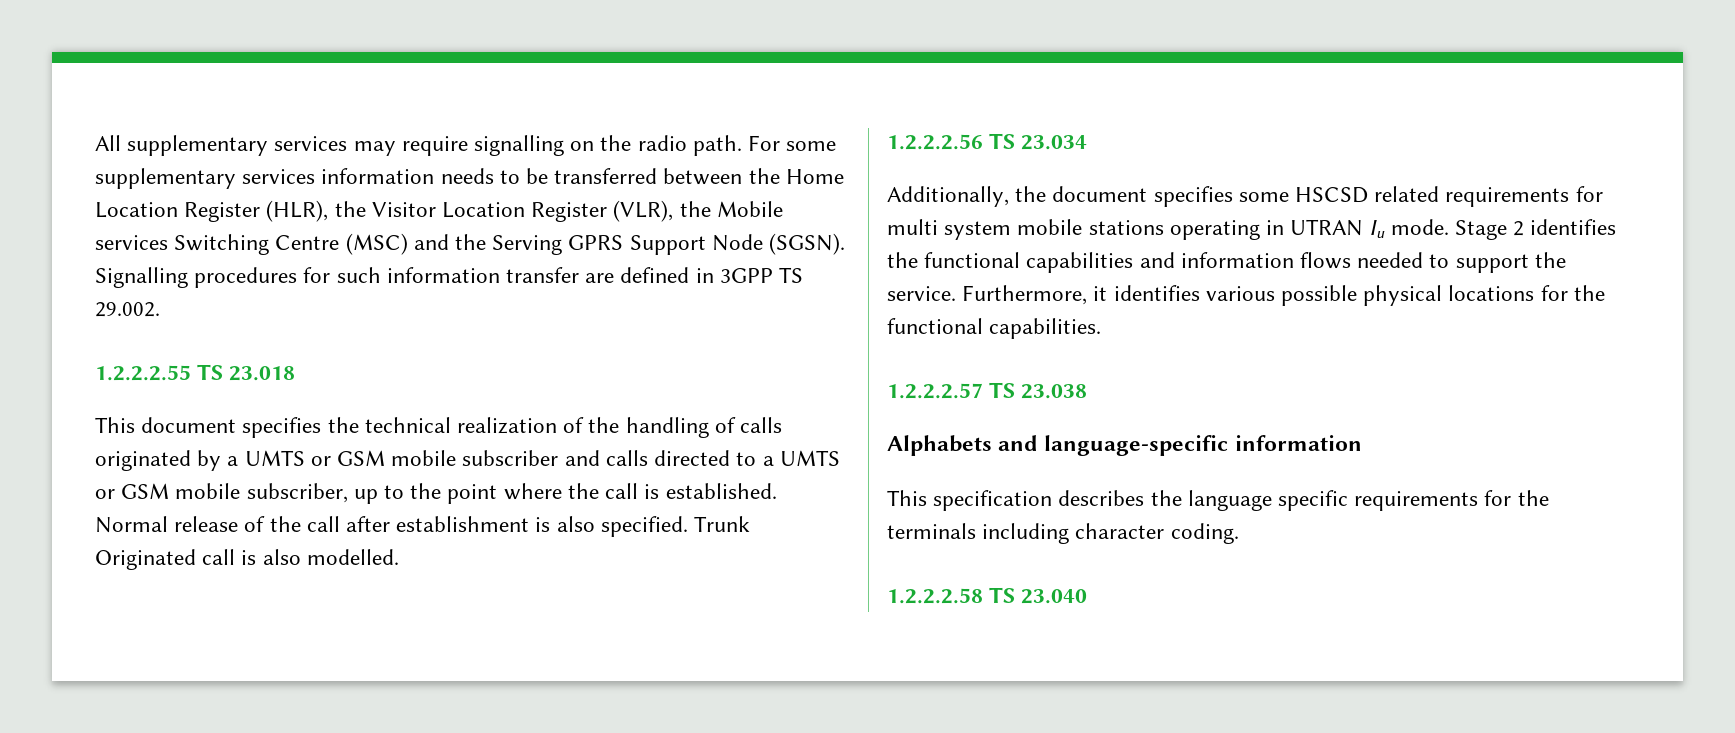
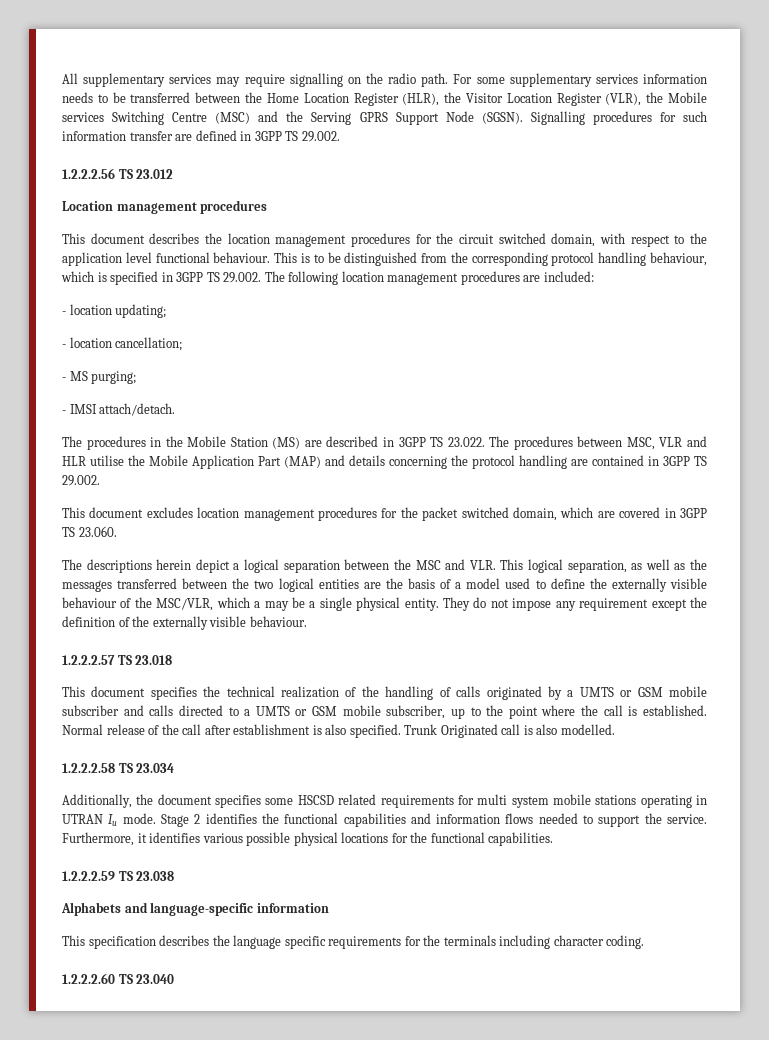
[95,365,191,381] 1.2.2.2.55 -> [62,168,174,179] [62,200,268,214] [62,233,707,247] [62,252,707,266] [61,271,594,285] [62,304,167,318] [62,337,183,351] [62,371,137,384] [62,403,176,416] [62,436,707,450] [62,455,707,469] [62,475,100,486] [62,507,707,521] [62,526,117,537] [62,559,707,573] [62,578,707,592] [62,597,708,611] [62,616,307,630] [62,655,115,665] 1.2.2.2.56 TS 23.012 // Location management procedures // This document describes the location management procedures for the circuit switched domain, with respect to the application level functional behaviour. This is to be distinguished from the corresponding protocol handling behaviour, which is specified in 3GPP TS 29.002. The following location management procedures are included: // - location updating; // - location cancellation; // - MS purging; // - IMSI attach/detach. // The procedures in the Mobile Station (MS) are described in 3GPP TS 23.022. The procedures between MSC, VLR and HLR utilise the Mobile Application Part (MAP) and details concerning the protocol handling are contained in 3GPP TS 29.002. // This document excludes location management procedures for the packet switched domain, which are covered in 3GPP TS 23.060. // The descriptions herein depict a logical separation between the MSC and VLR. This logical separation, as well as the messages transferred between the two logical entities are the basis of a model used to define the externally visible behaviour of the MSC/VLR, which a may be a single physical entity. They do not impose any requirement except the definition of the externally visible behaviour. // 1.2.2.2.57
[887,134,983,150] 1.2.2.2.56 -> [62,763,115,773] 1.2.2.2.58
[887,383,983,399] 1.2.2.2.57 -> [62,871,115,881] 1.2.2.2.59
[887,588,983,604] 1.2.2.2.58 -> [62,973,115,984] 1.2.2.2.60

